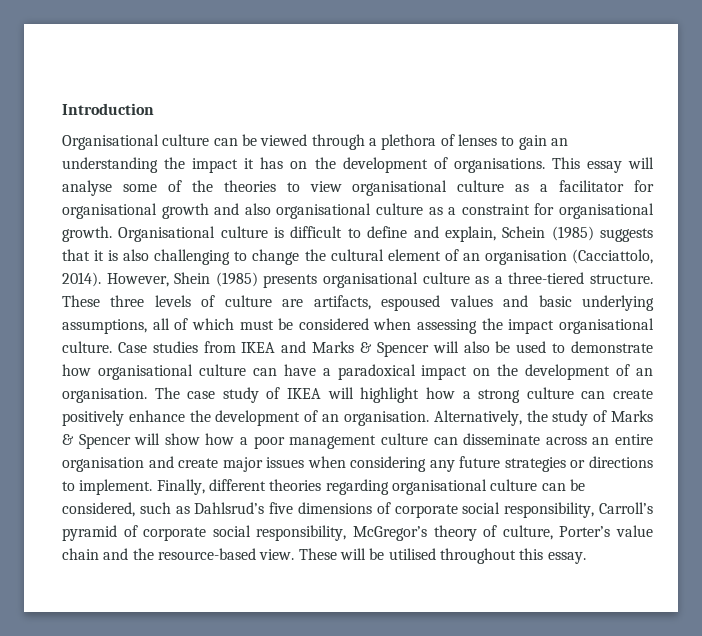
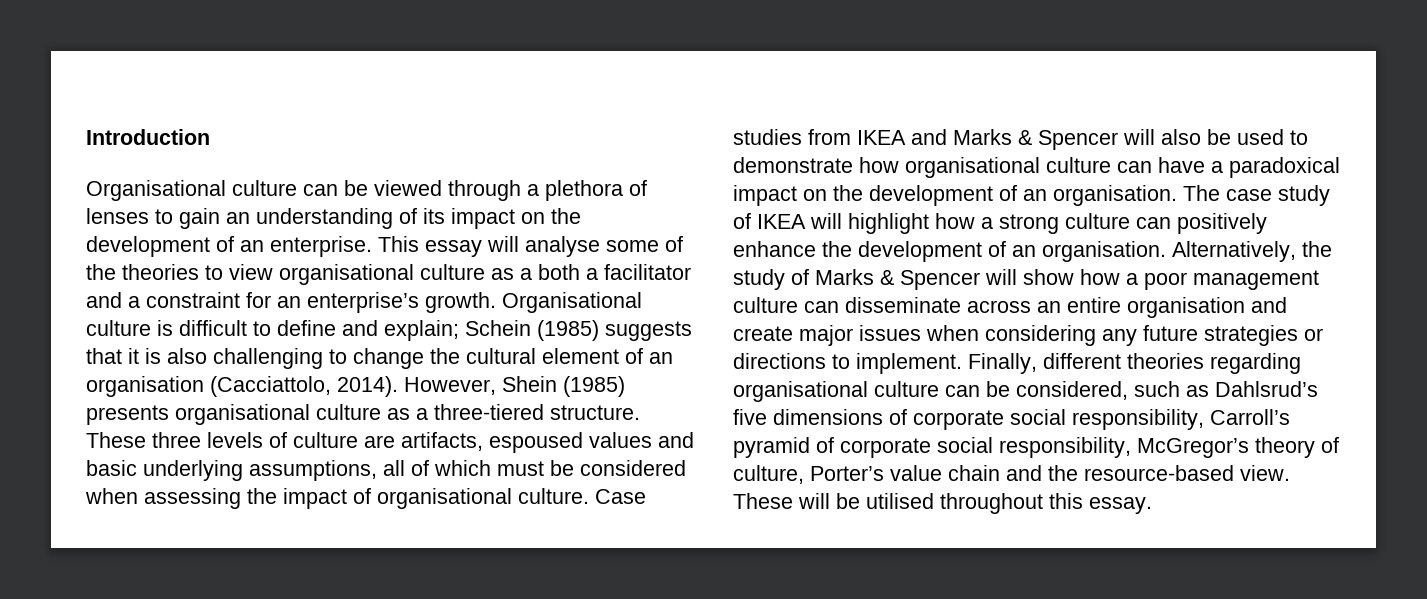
[164,157,545,173] the impact it has on the development of organisations. -> [399,208,581,229] [86,236,372,257] of its impact on the development of an enterprise.
[559,180,655,192] [62,203,443,219] facilitator for organisational growth and also organisational culture as -> [538,264,691,280] [86,292,122,308] both a facilitator and
[559,203,655,219] organisational -> [277,292,419,313] an enterprise’s
[444,226,496,242] explain, -> [384,320,459,341] explain;
(555, 326) none -> [353,488,371,504] of
[613,389,654,399] create -> (1171, 223) none

